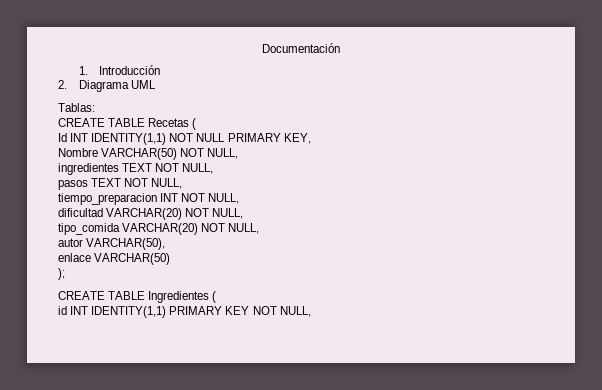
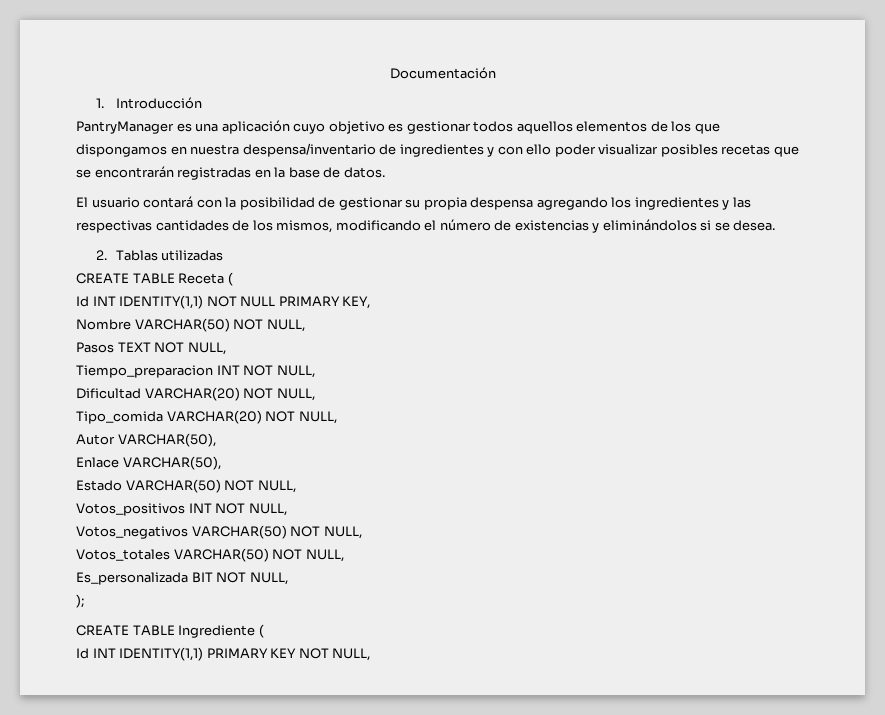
[58,80,156,92] [58,103,95,112] [58,118,190,127] 2. Diagrama UML // Tablas: // CREATE TABLE Recetas -> [76,120,720,134] [76,143,799,157] [76,166,385,180] [76,196,751,210] [76,219,776,233] [95,250,224,261] [76,273,225,284] PantryManager es una aplicación cuyo objetivo es gestionar todos aquellos elementos de los que dispongamos en nuestra despensa/inventario de ingredientes y con ello poder visualizar posibles recetas que se encontrarán registradas en la base de datos. // El usuario contará con la posibilidad de gestionar su propia despensa agregando los ingredientes y las respectivas cantidades de los mismos, modificando el número de existencias y eliminándolos si se desea. // 2. Tablas utilizadas // CREATE TABLE Receta
[58,163,214,175] [58,178,183,190] [58,193,240,205] [58,208,244,220] [58,223,260,235] [58,238,166,250] [58,253,171,265] ingredientes TEXT NOT NULL, // pasos TEXT NOT NULL, // tiempo_preparacion INT NOT NULL, // dificultad VARCHAR(20) NOT NULL, // tipo_comida VARCHAR(20) NOT NULL, // autor VARCHAR(50), // enlace VARCHAR(50) -> [76,342,226,355] [76,365,315,378] [76,387,315,401] [76,410,337,424] [76,433,216,447] [76,456,221,470] [76,479,296,493] [76,503,287,516] [76,525,362,539] [76,548,344,562] [76,572,288,585] Pasos TEXT NOT NULL, // Tiempo_preparacion INT NOT NULL, // Dificultad VARCHAR(20) NOT NULL, // Tipo_comida VARCHAR(20) NOT NULL, // Autor VARCHAR(50), // Enlace VARCHAR(50), // Estado VARCHAR(50) NOT NULL, // Votos_positivos INT NOT NULL, // Votos_negativos VARCHAR(50) NOT NULL, // Votos_totales VARCHAR(50) NOT NULL, // Es_personalizada BIT NOT NULL,
[148,291,217,303] [58,306,67,315] Ingredientes ( // id -> [178,624,264,638] [76,648,89,659] Ingrediente ( // Id

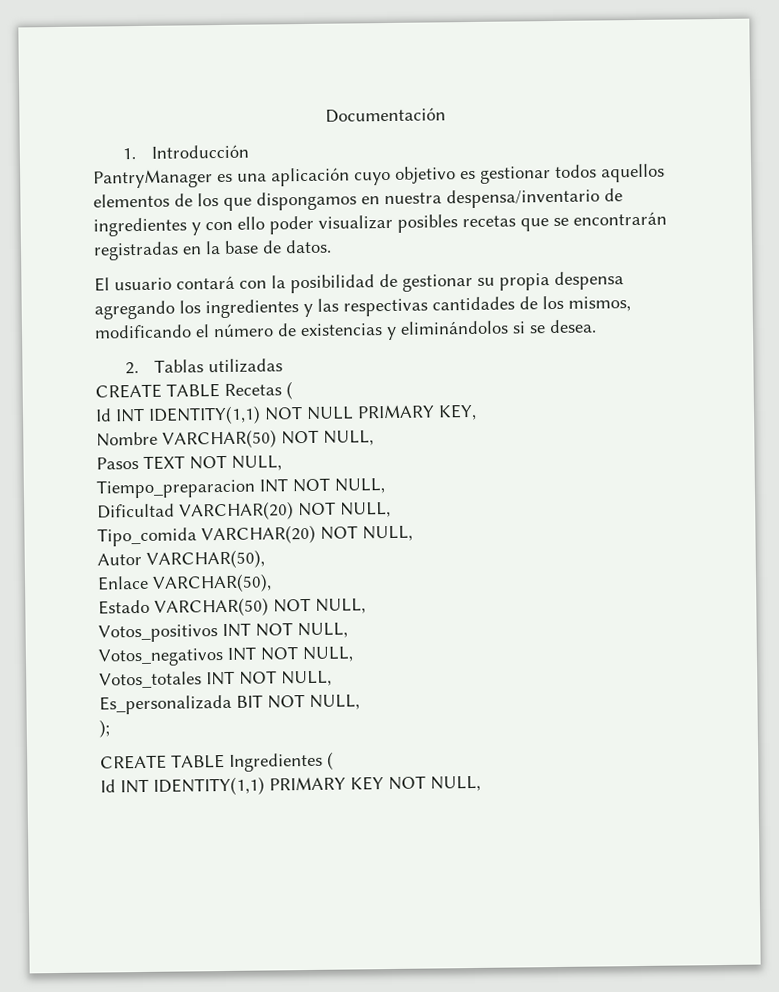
[178,273,225,284] Receta -> [224,383,282,396] Recetas
[191,525,287,539] VARCHAR(50) -> [227,646,256,661] INT
[173,548,269,562] VARCHAR(50) -> [206,670,235,686] INT
[178,625,256,638] Ingrediente -> [229,752,323,772] Ingredientes

